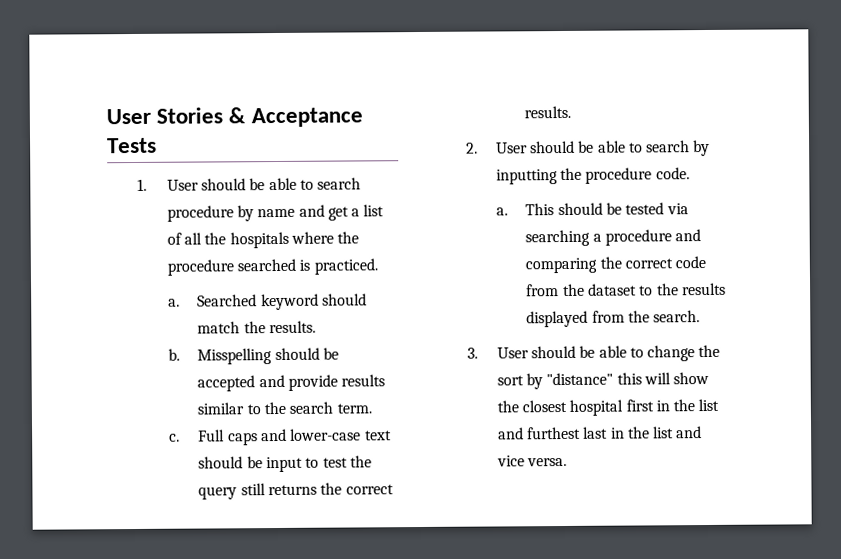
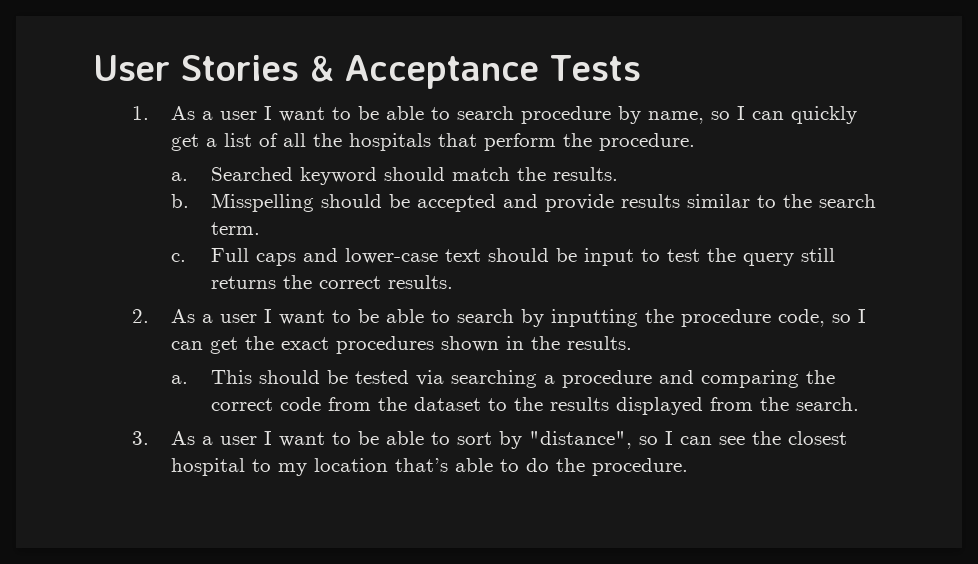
[166,178,246,191] User should -> [171,106,352,122] As a user I want to
[257,204,325,218] name and -> [648,106,858,124] name, so I can quickly
[290,231,360,244] [166,258,378,276] where the procedure searched is practiced. -> [438,133,696,151] that perform the procedure.
[495,140,575,154] User should -> [171,309,352,325] As a user I want to
[655,167,690,180] code. -> [778,309,867,327] [171,336,633,354] code, so I can get the exact procedures shown in the results.
[496,344,721,362] [496,371,710,390] [496,398,720,416] [497,426,703,440] [496,455,567,467] User should be able to change the sort by "distance" this will show the closest hospital first in the list and furthest last in the list and vice versa. -> [171,431,848,449] [171,458,689,476] As a user I want to be able to sort by "distance", so I can see the closest hospital to my location that’s able to do the procedure.

